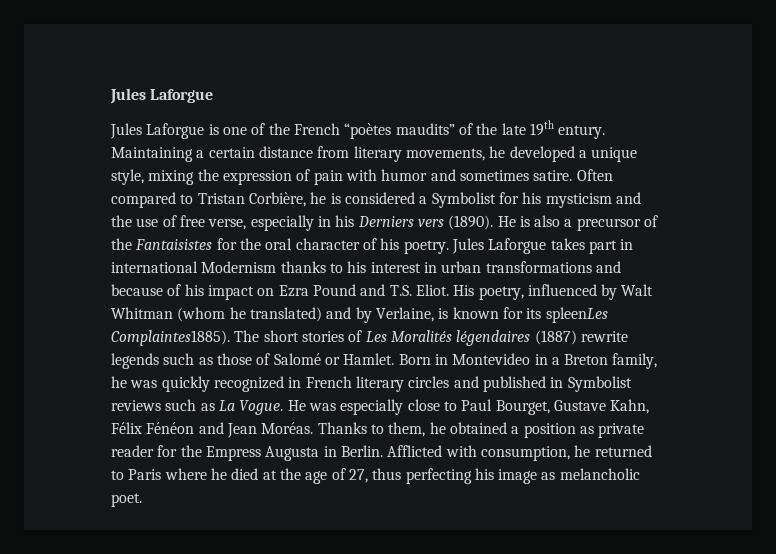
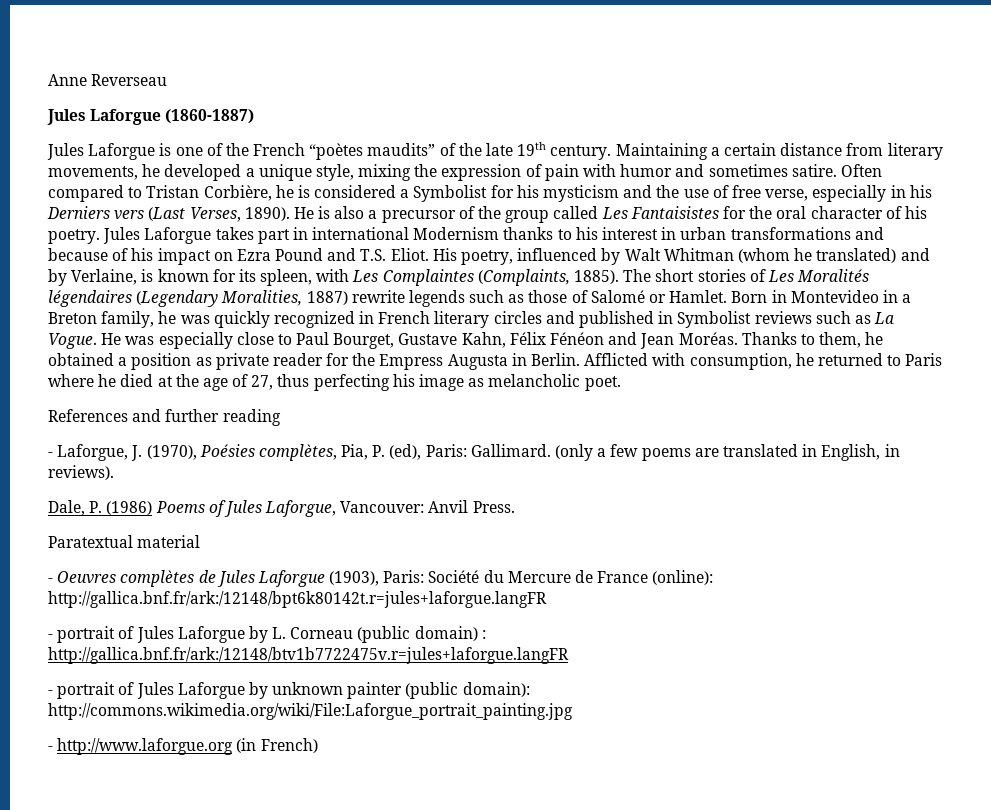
[110,88,214,104] Jules Laforgue -> [48,74,168,86] [47,109,255,125] Anne Reverseau // Jules Laforgue (1860-1887)
[558,125,606,139] entury. -> [550,145,612,160] century.
[448,215,494,230] (1890). -> [148,207,290,222] (Last Verses, 1890).
(132, 244) none -> [505,206,628,223] group called Les
[545,307,608,323] [111,330,230,346] spleenLes Complaintes1885). -> [260,269,620,286] spleen, with Les Complaintes (Complaints, 1885).
[534,330,577,345] (1887) -> [136,290,348,307] (Legendary Moralities, 1887)
(142, 500) none -> [48,409,281,426] [48,444,900,461] [48,465,114,480] [48,500,515,517] [48,535,201,548] [48,570,714,587] [48,591,547,608] [48,626,486,643] [48,647,569,664] [48,682,530,699] [48,703,573,720] [48,738,318,755] // References and further reading // - Laforgue, J. (1970), Poésies complètes, Pia, P. (ed), Paris: Gallimard. (only a few poems are translated in English, in reviews). // Dale, P. (1986) Poems of Jules Laforgue, Vancouver: Anvil Press. // Paratextual material // - Oeuvres complètes de Jules Laforgue (1903), Paris: Société du Mercure de France (online): http://gallica.bnf.fr/ark:/12148/bpt6k80142t.r=jules+laforgue.langFR // - portrait of Jules Laforgue by L. Corneau (public domain) : http://gallica.bnf.fr/ark:/12148/btv1b7722475v.r=jules+laforgue.langFR // - portrait of Jules Laforgue by unknown painter (public domain): http://commons.wikimedia.org/wiki/File:Laforgue_portrait_painting.jpg // - http://www.laforgue.org (in French)

